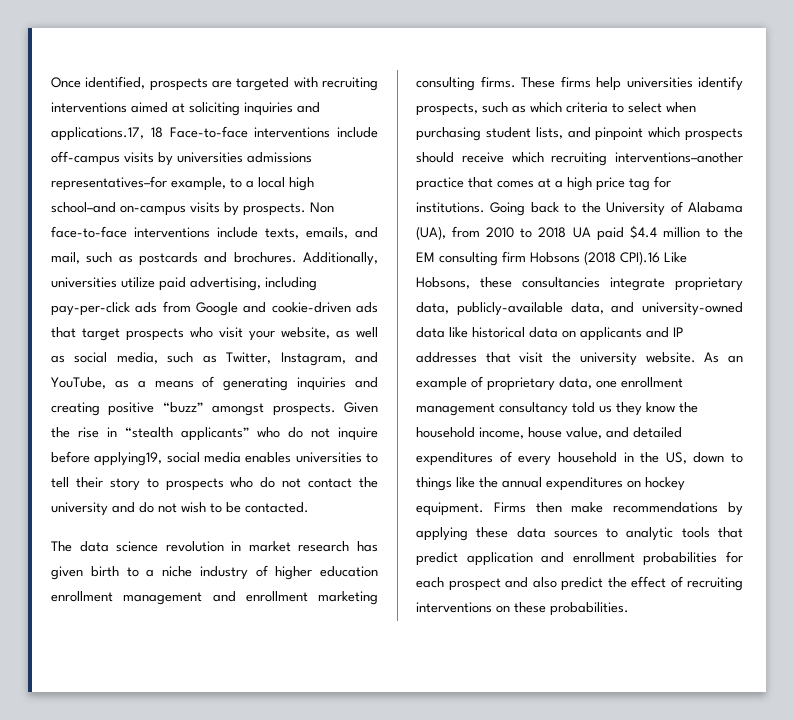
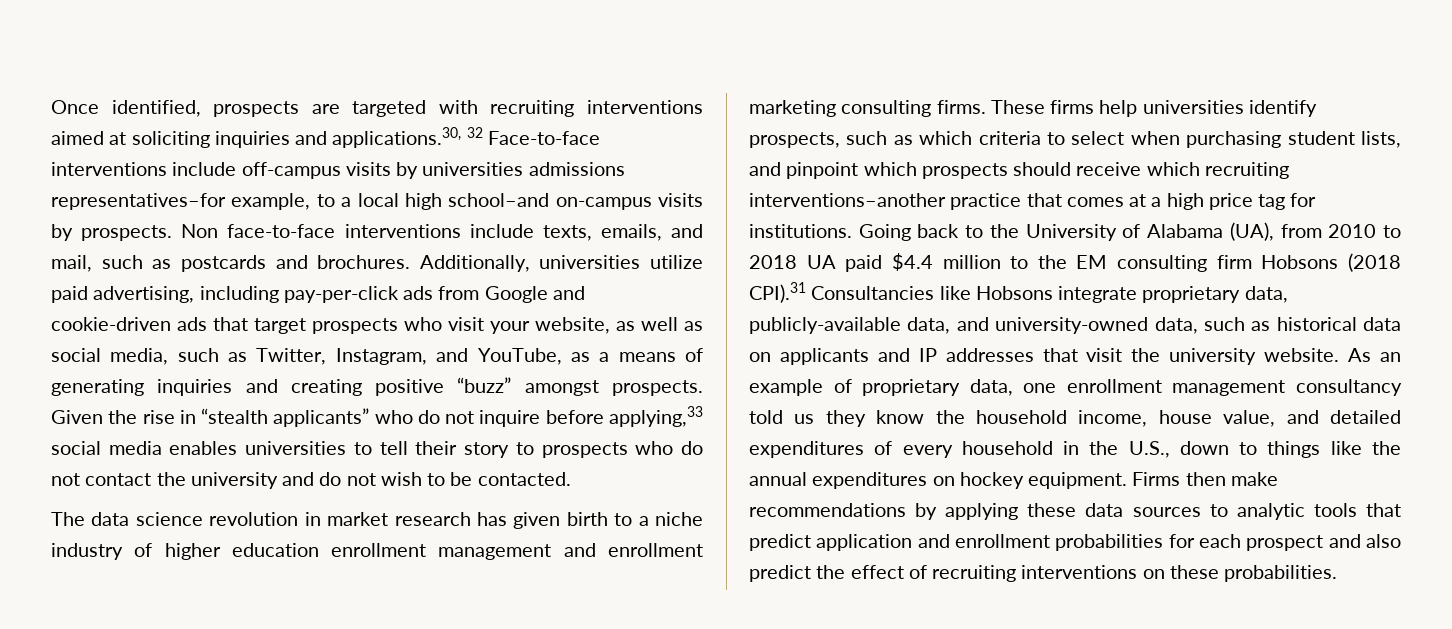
[51,127,163,141] applications.17, 18 -> [332,127,483,148] applications.30, 32
[94,452,163,466] applying19, -> [608,406,703,427] applying,33
[620,251,687,265] [416,277,600,289] CPI).16 Like Hobsons, these consultancies -> [749,282,1053,303] CPI).31 Consultancies like Hobsons
[416,327,468,338] data like -> [1154,317,1271,334] data, such as
[665,452,687,464] US, -> [1128,441,1170,458] U.S.,

